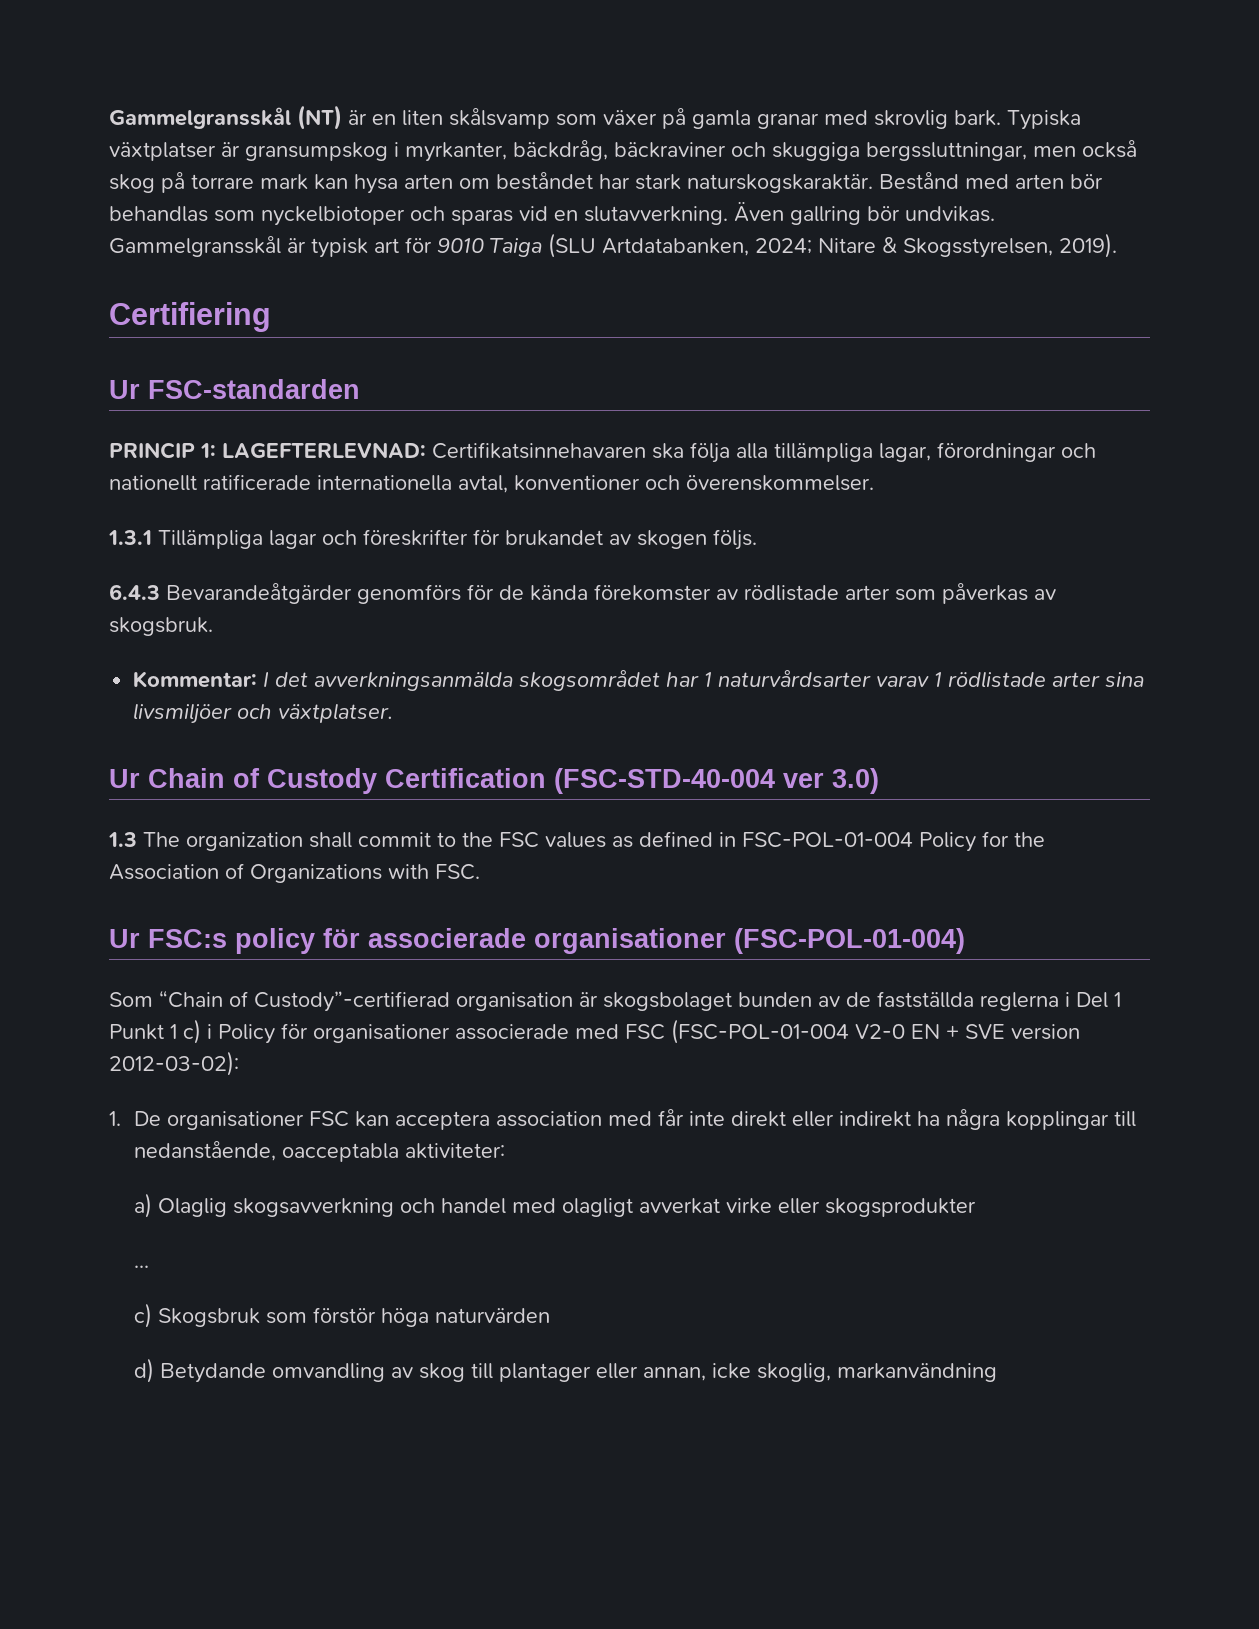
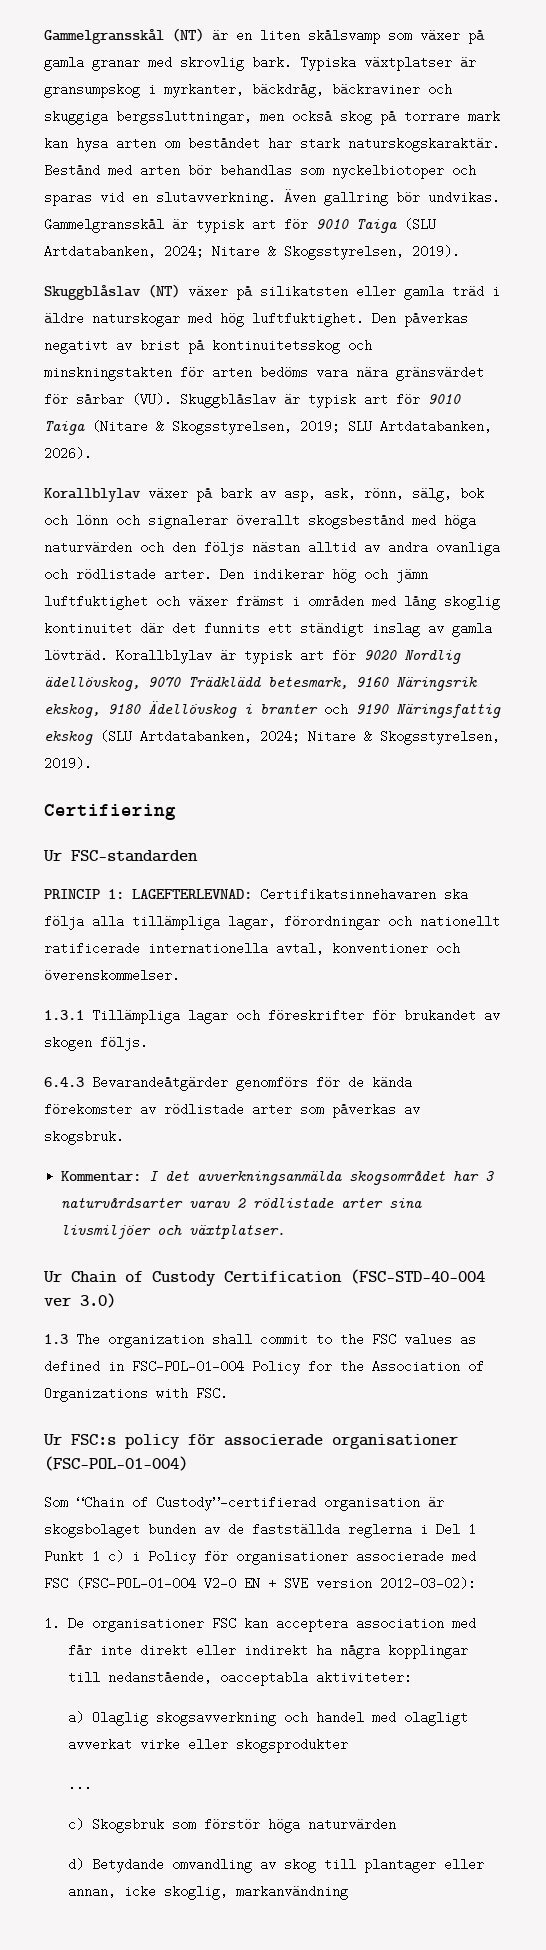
(1117, 245) none -> [44,284,500,300] [44,312,468,327] [44,339,372,354] [44,366,484,381] [44,393,461,408] [44,420,492,435] [44,447,92,460] [44,487,484,502] [44,514,476,529] [44,541,500,556] [44,568,428,583] [44,595,500,610] [44,622,492,637] [44,649,461,664] [44,677,477,691] [44,701,501,718] [44,730,500,745] [44,757,92,770] // Skuggblåslav (NT) växer på silikatsten eller gamla träd i äldre naturskogar med hög luftfuktighet. Den påverkas negativt av brist på kontinuitetsskog och minskningstakten för arten bedöms vara nära gränsvärdet för sårbar (VU). Skuggblåslav är typisk art för 9010 Taiga (Nitare & Skogsstyrelsen, 2019; SLU Artdatabanken, 2026). // Korallblylav växer på bark av asp, ask, rönn, sälg, bok och lönn och signalerar överallt skogsbestånd med höga naturvärden och den följs nästan alltid av andra ovanliga och rödlistade arter. Den indikerar hög och jämn luftfuktighet och växer främst i områden med lång skoglig kontinuitet där det funnits ett ständigt inslag av gamla lövträd. Korallblylav är typisk art för 9020 Nordlig ädellövskog, 9070 Trädklädd betesmark, 9160 Näringsrik ekskog, 9180 Ädellövskog i branter och 9190 Näringsfattig ekskog (SLU Artdatabanken, 2024; Nitare & Skogsstyrelsen, 2019).
[704,672,713,687] 1 -> [485,1171,495,1181] 3
[934,672,943,687] 1 -> [237,1198,247,1208] 2

